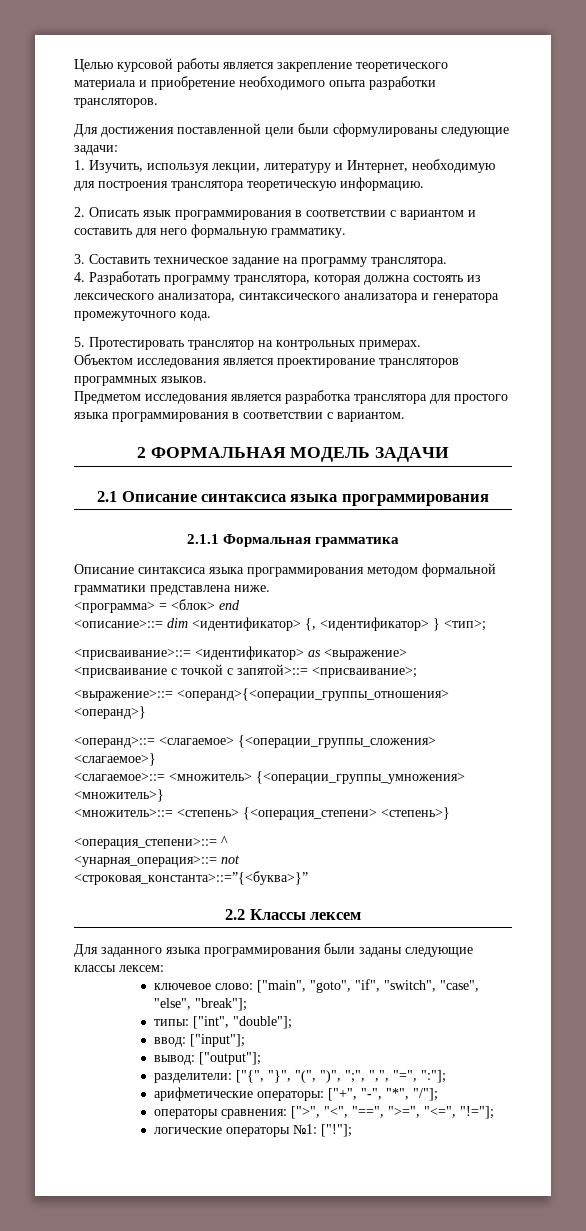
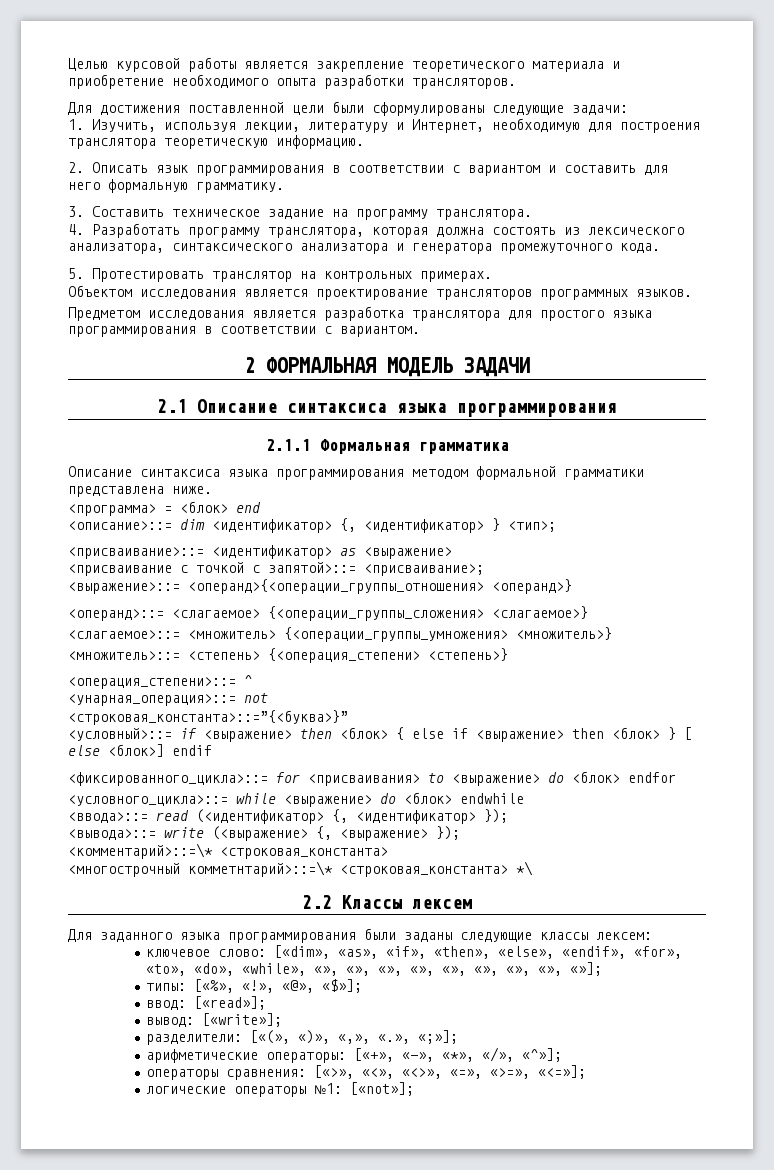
(308, 878) none -> [68,727,692,742] [68,744,212,757] [68,771,676,786] [68,792,524,807] [68,809,508,824] [68,826,460,841] [68,843,388,859] [68,861,533,877] // <условный>::= if <выражение> then <блок> { else if <выражение> then <блок> } [ else <блок>] endif // <фиксированного_цикла>::= for <присваивания> to <выражение> do <блок> endfor // <условного_цикла>::= while <выражение> do <блок> endwhile // <ввода>::= read (<идентификатор> {, <идентификатор> }); // <вывода>::= write (<выражение> {, <выражение> }); // <комментарий>::=\* <строковая_константа> // <многострочный комметнтарий>::=\* <строковая_константа> *\
[256,979,479,993] [153,998,247,1011] [153,1016,292,1029] ["main", "goto", "if", "switch", "case", "else", "break"]; // типы: ["int", "double"]; -> [273,945,682,959] [145,962,602,976] [145,979,362,993] [«dim», «as», «if», «then», «else», «endif», «for», «to», «do», «while», «», «», «», «», «», «», «», «», «»]; // типы: [«%», «!», «@», «$»];
[189,1034,245,1047] ["input"]; -> [193,996,266,1010] [«read»];
[198,1052,261,1065] ["output"]; -> [201,1013,282,1027] [«write»];
[235,1070,446,1083] [153,1087,438,1101] [153,1106,494,1119] ["{", "}", "(", ")", ";", ",", "=", ":"]; // арифметические операторы: ["+", "-", "*", "/"]; // операторы сравнения: [">", "<", "==", ">=", "<=", "!="]; -> [249,1030,458,1044] [145,1047,562,1063] [145,1065,586,1080] [«(», «)», «,», «.», «;»]; // арифметические операторы: [«+», «-», «*», «/», «^»]; // операторы сравнения: [«>», «<», «<>», «=», «>=», «<=»];
[320,1124,352,1137] ["!"]; -> [349,1082,414,1096] [«not»];

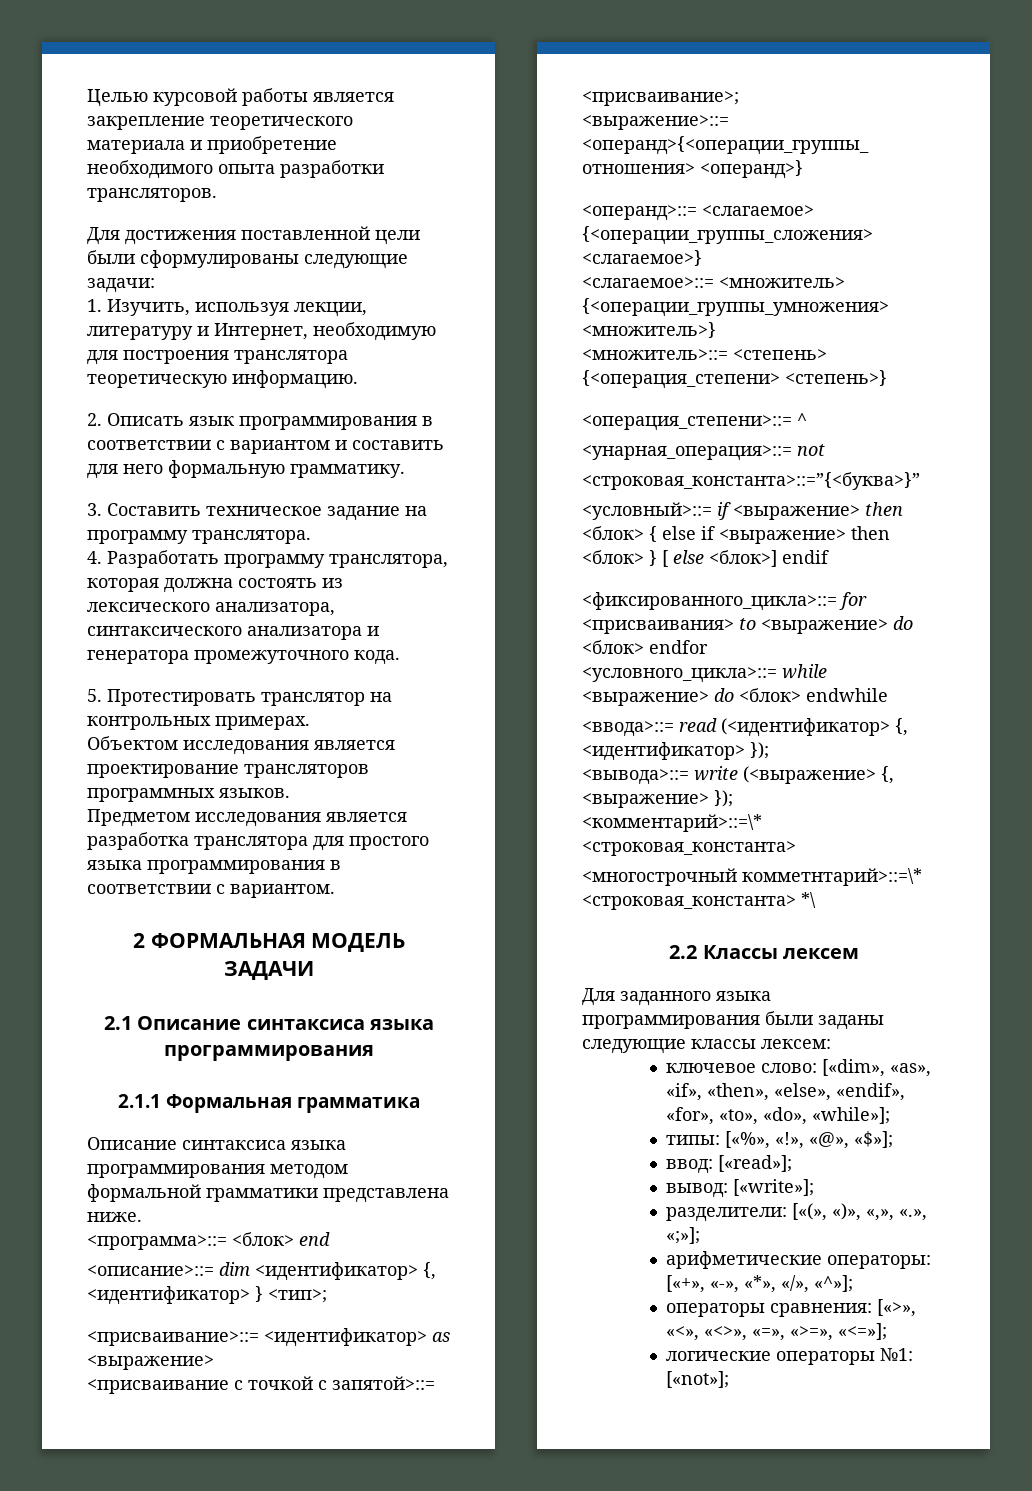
[68,504,172,516] <программа> = -> [87,1235,227,1250] <программа>::=
[241,962,602,976] «while», «», «», «», «», «», «», «», «», «»]; -> [811,1107,890,1124] «while»];

